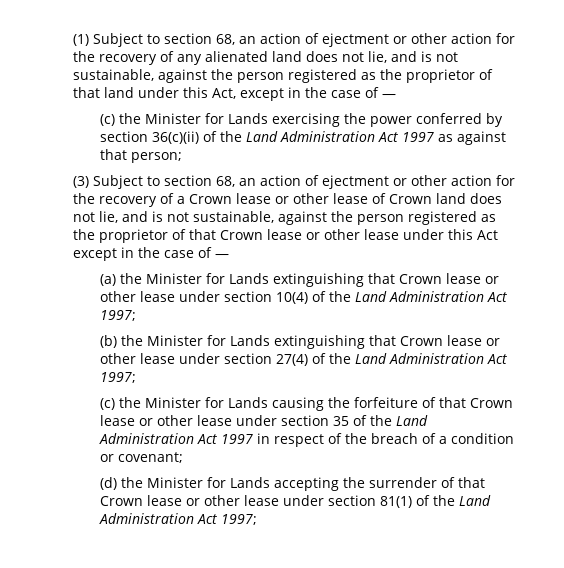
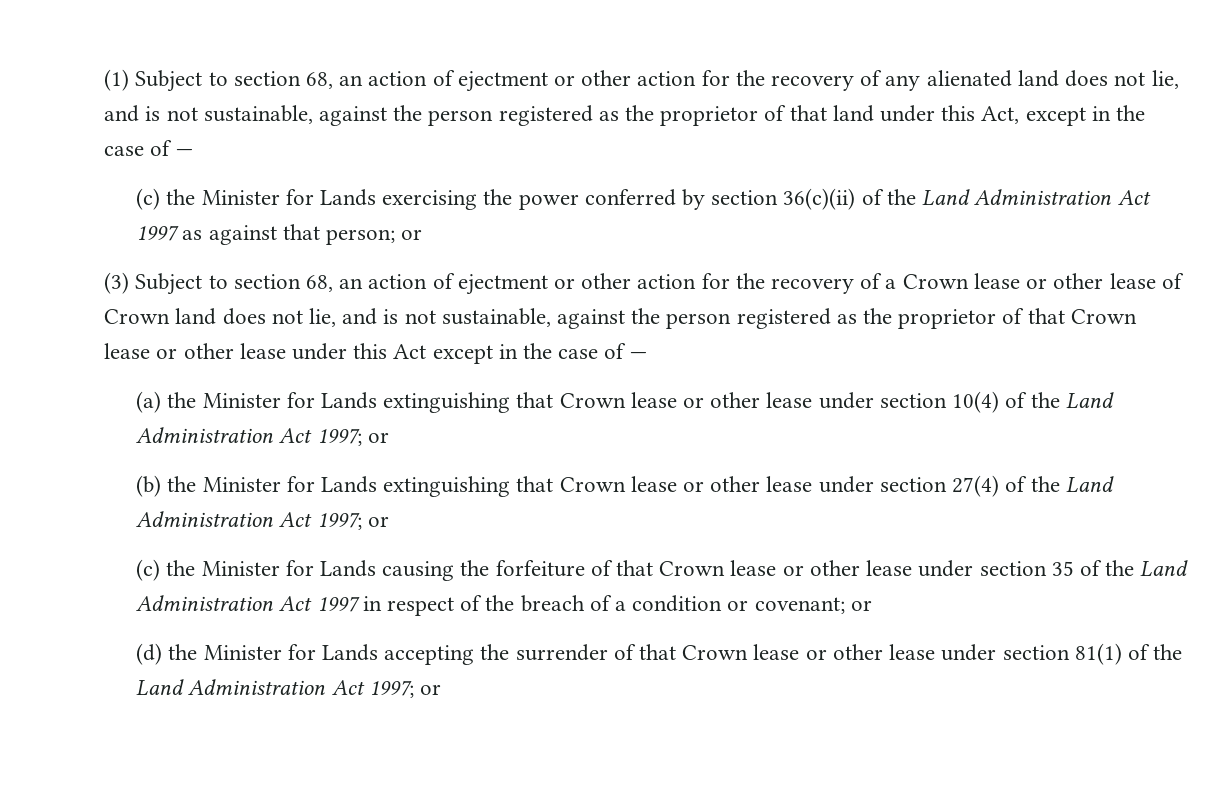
(182, 157) none -> [401,229,423,240] or
(136, 315) none -> [367,432,389,443] or
(136, 377) none -> [367,516,389,527] or
(183, 457) none -> [850,600,872,611] or
(257, 519) none -> [419,684,441,695] or

